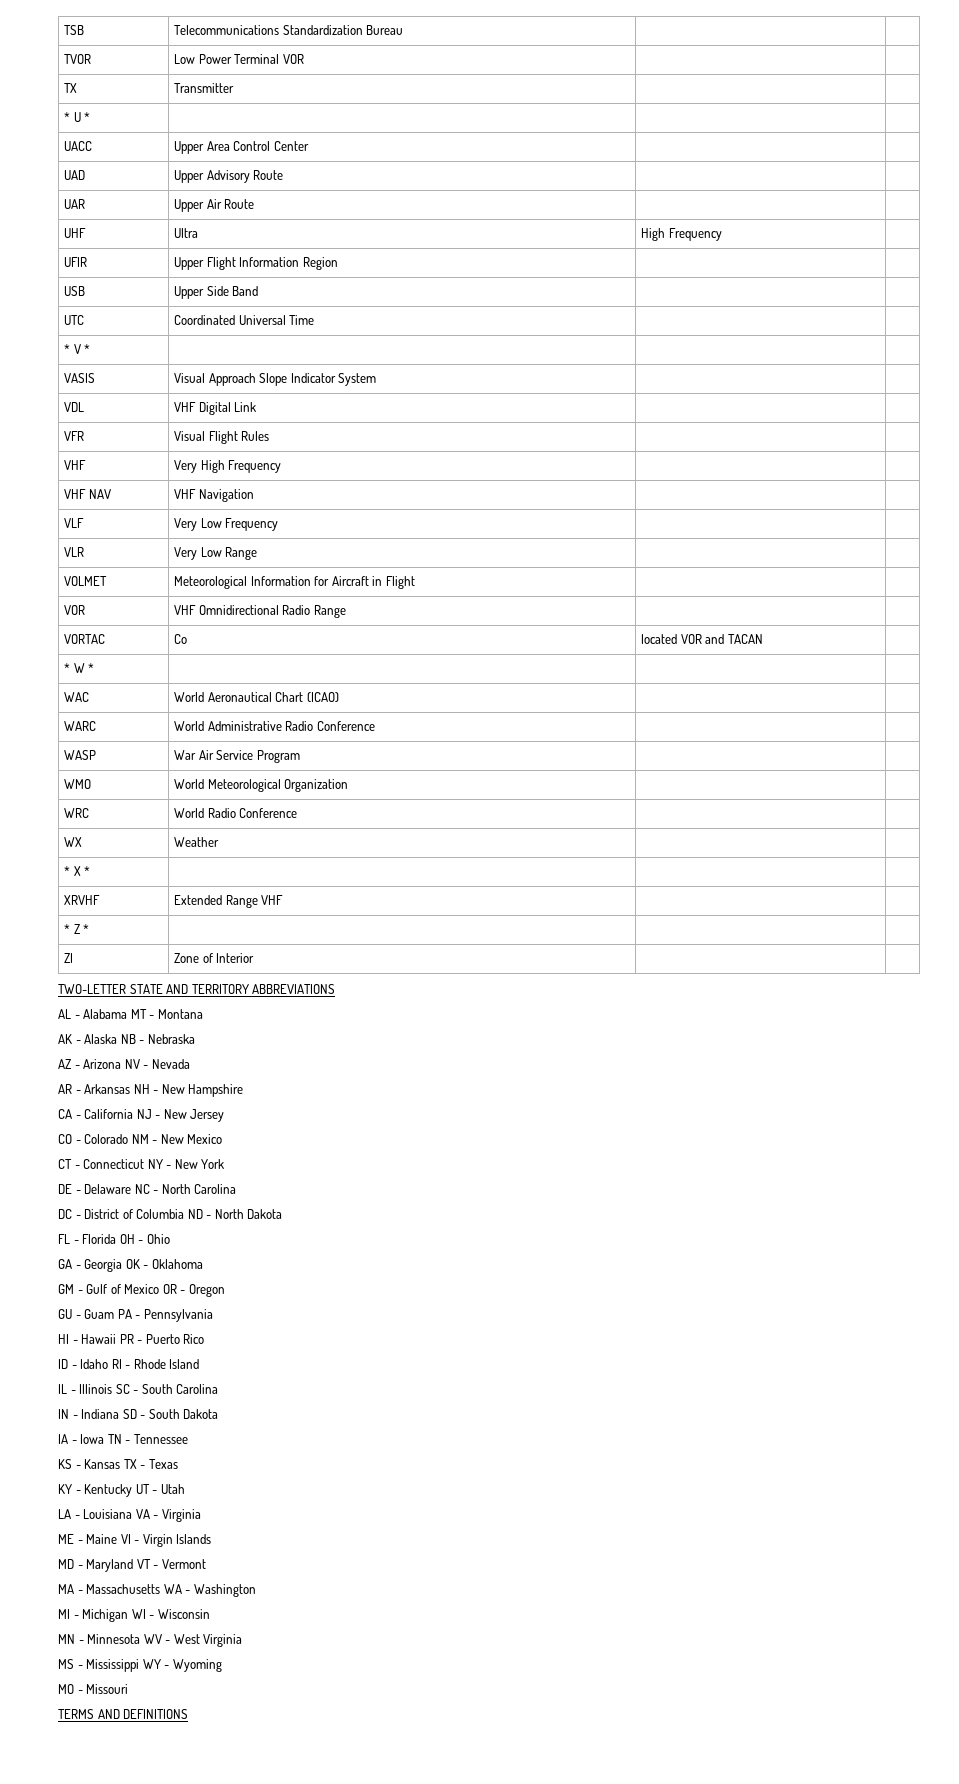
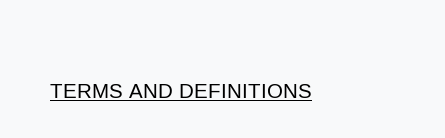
[64,25,85,35] [174,25,404,35] [64,54,92,64] [174,54,304,64] [64,83,78,93] [174,83,235,93] [64,112,91,122] [64,141,93,151] [174,141,309,154] [64,170,86,180] [174,170,284,183] [64,199,86,209] [174,199,255,212] [64,228,87,238] [174,228,199,238] [641,228,722,241] [64,257,88,267] [174,257,338,270] [64,286,86,296] [174,286,259,299] [64,315,85,325] [174,315,315,325] [64,344,91,354] [64,373,96,383] [174,373,377,386] [64,402,85,412] [174,402,257,415] [64,431,85,441] [174,431,270,444] [64,460,87,470] [174,460,282,473] [64,489,111,499] [174,489,254,502] [64,518,85,528] [174,518,279,531] [64,547,85,557] [174,547,258,560] [64,576,108,586] [174,576,415,589] [64,605,86,615] [174,605,346,618] [64,634,106,644] [174,634,188,644] [641,634,763,644] [64,663,95,673] [64,692,90,702] [174,692,339,702] [64,721,97,731] [174,721,375,731] [64,750,97,760] [174,750,300,763] [64,779,92,789] [174,779,349,792] [64,808,90,818] [174,808,298,818] [64,837,83,847] [174,837,220,847] [64,866,91,876] [64,895,101,905] [174,895,284,908] [64,924,90,934] [64,953,74,963] [174,953,255,963] [58,984,336,994] [58,1009,203,1019] [58,1034,195,1044] [58,1059,190,1069] [58,1084,244,1097] [58,1109,225,1122] [58,1134,223,1144] [58,1159,225,1169] [58,1184,237,1194] [58,1209,283,1219] [58,1234,170,1244] [58,1259,203,1272] [58,1284,225,1297] [58,1309,213,1322] [58,1334,205,1344] [58,1359,200,1369] [58,1384,219,1394] [58,1409,219,1419] [58,1434,188,1444] [58,1459,178,1469] [58,1484,185,1497] [58,1509,201,1522] [58,1534,212,1547] [58,1559,206,1572] [58,1584,256,1597] [58,1609,210,1622] [58,1634,243,1647] [58,1659,222,1672] [58,1684,129,1694] TSB | Telecommunications Standardization Bureau | | // TVOR | Low Power Terminal VOR | | // TX | Transmitter | | // * U * | | | // UACC | Upper Area Control Center | | // UAD | Upper Advisory Route | | // UAR | Upper Air Route | | // UHF | Ultra | High Frequency | // UFIR | Upper Flight Information Region | | // USB | Upper Side Band | | // UTC | Coordinated Universal Time | | // * V * | | | // VASIS | Visual Approach Slope Indicator System | | // VDL | VHF Digital Link | | // VFR | Visual Flight Rules | | // VHF | Very High Frequency | | // VHF NAV | VHF Navigation | | // VLF | Very Low Frequency | | // VLR | Very Low Range | | // VOLMET | Meteorological Information for Aircraft in Flight | | // VOR | VHF Omnidirectional Radio Range | | // VORTAC | Co | located VOR and TACAN | // * W * | | | // WAC | World Aeronautical Chart (ICAO) | | // WARC | World Administrative Radio Conference | | // WASP | War Air Service Program | | // WMO | World Meteorological Organization | | // WRC | World Radio Conference | | // WX | Weather | | // * X * | | | // XRVHF | Extended Range VHF | | // * Z * | | | // ZI | Zone of Interior | | // TWO-LETTER STATE AND TERRITORY ABBREVIATIONS // AL - Alabama MT - Montana // AK - Alaska NB - Nebraska // AZ - Arizona NV - Nevada // AR - Arkansas NH - New Hampshire // CA - California NJ - New Jersey // CO - Colorado NM - New Mexico // CT - Connecticut NY - New York // DE - Delaware NC - North Carolina // DC - District of Columbia ND - North Dakota // FL - Florida OH - Ohio // GA - Georgia OK - Oklahoma // GM - Gulf of Mexico OR - Oregon // GU - Guam PA - Pennsylvania // HI - Hawaii PR - Puerto Rico // ID - Idaho RI - Rhode Island // IL - Illinois SC - South Carolina // IN - Indiana SD - South Dakota // IA - Iowa TN - Tennessee // KS - Kansas TX - Texas // KY - Kentucky UT - Utah // LA - Louisiana VA - Virginia // ME - Maine VI - Virgin Islands // MD - Maryland VT - Vermont // MA - Massachusetts WA - Washington // MI - Michigan WI - Wisconsin // MN - Minnesota WV - West Virginia // MS - Mississippi WY - Wyoming // MO - Missouri // -> (50, 91) none

